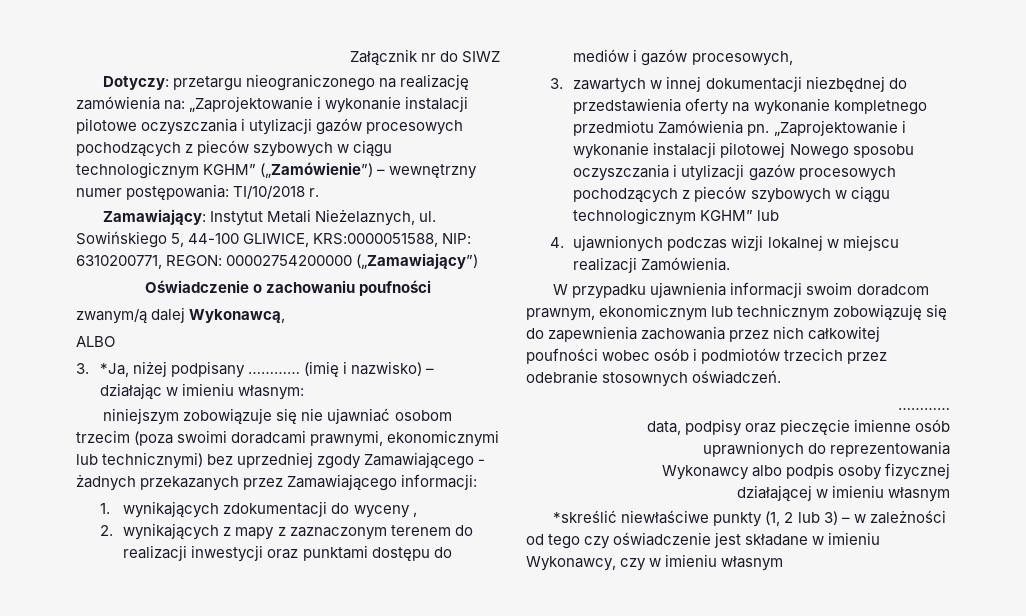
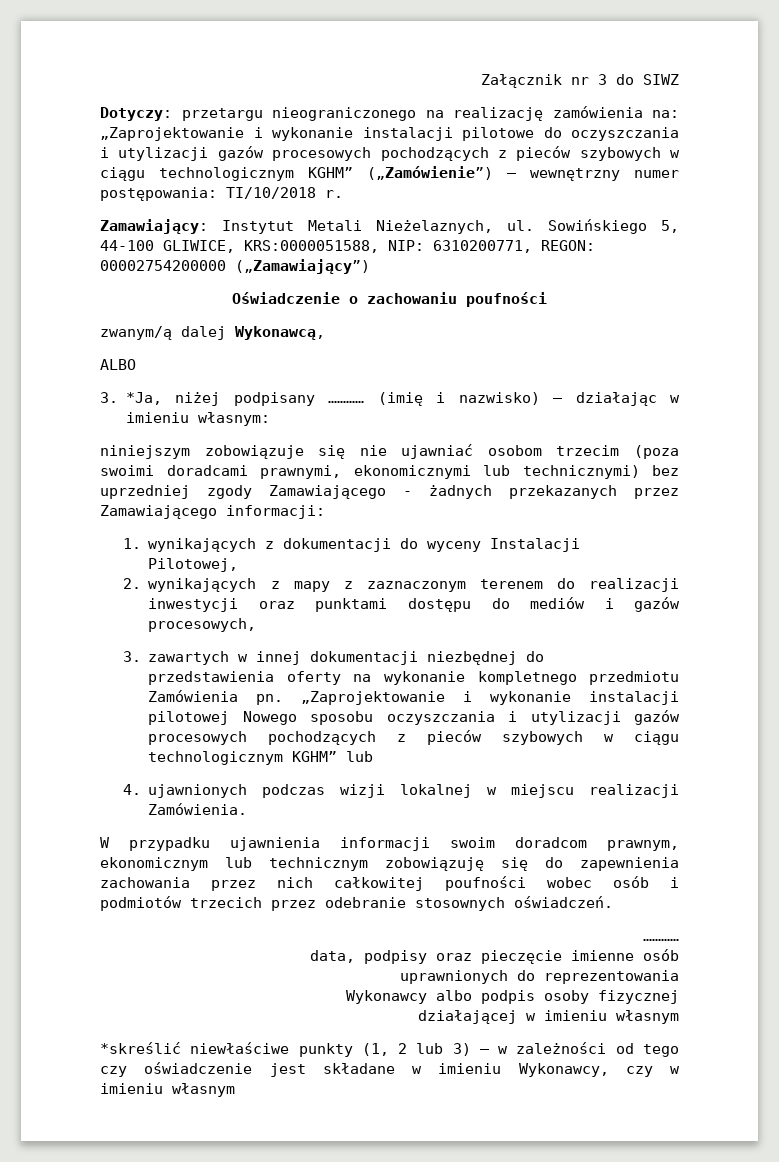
(436, 57) none -> [598,74,607,85] 3
(137, 126) none -> [543,127,562,138] do
[223,501,417,518] zdokumentacji do wyceny , -> [265,538,581,552] [148,558,239,572] z dokumentacji do wyceny Instalacji Pilotowej,

